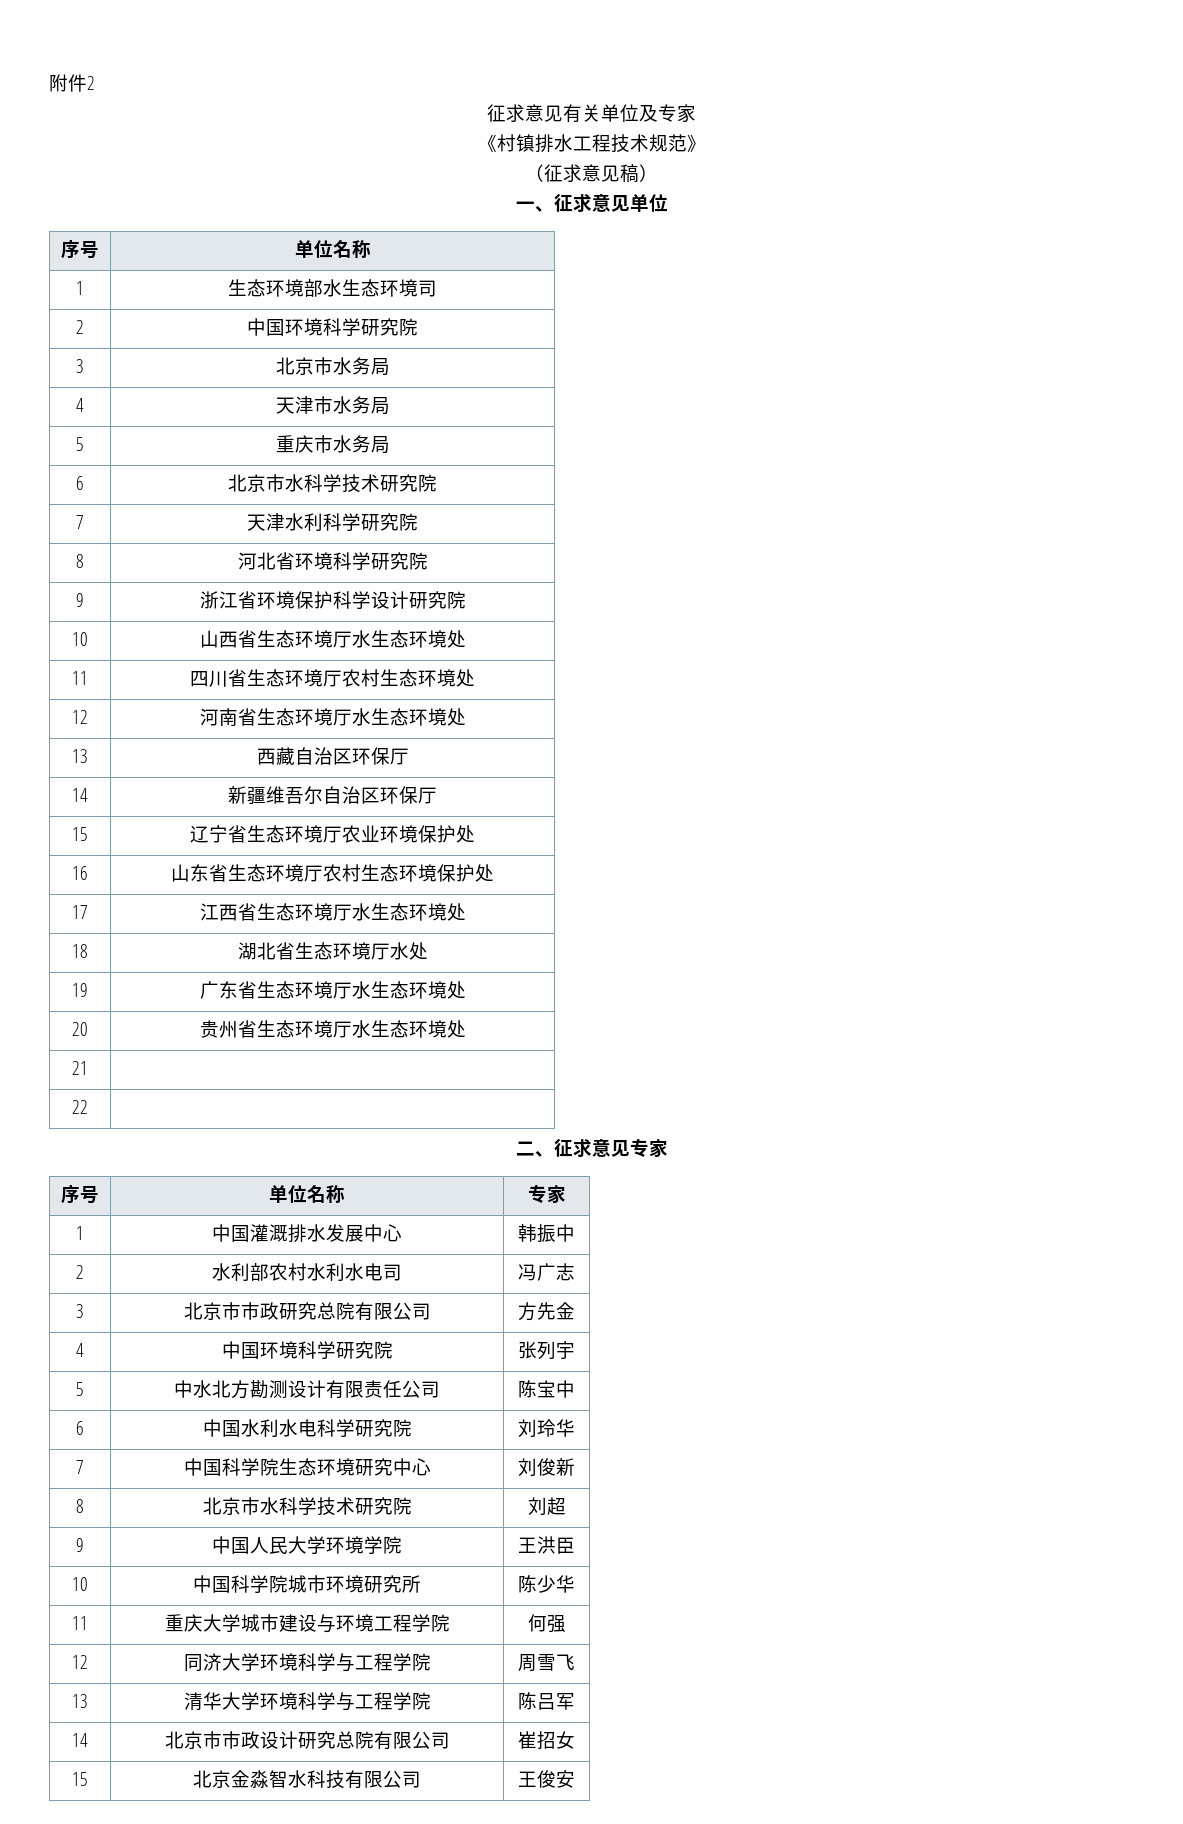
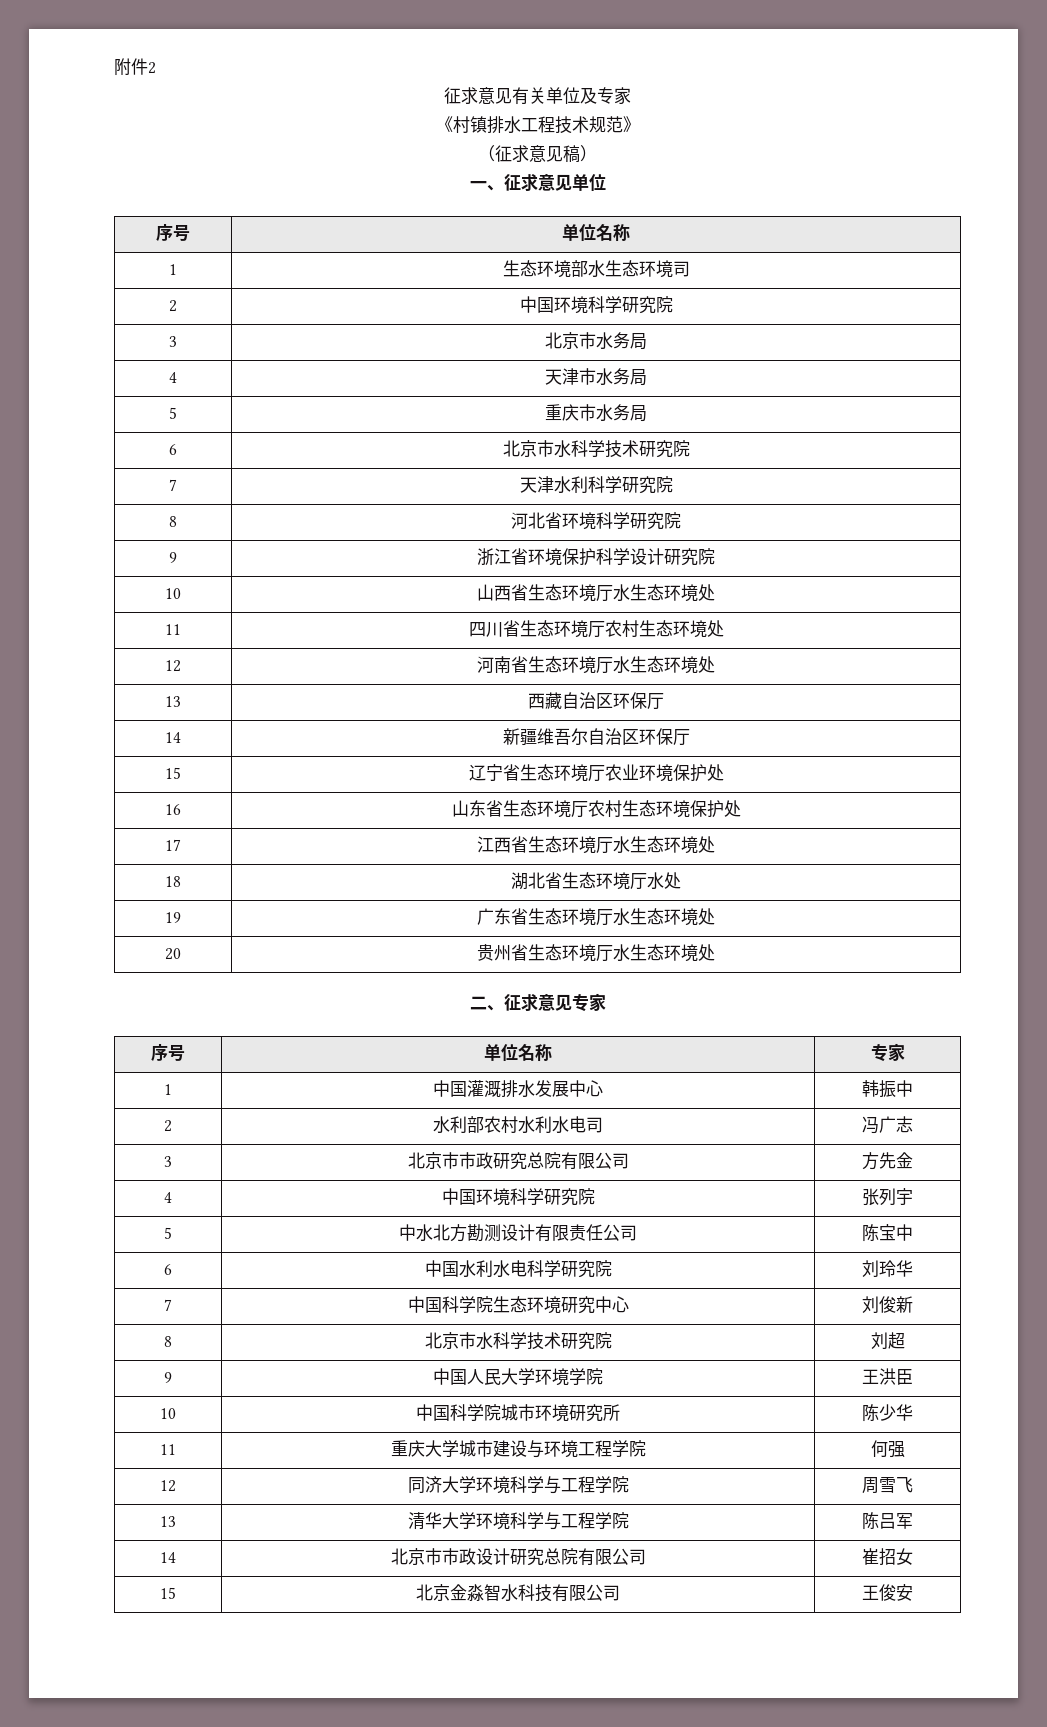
[72,1061,88,1075] [72,1100,88,1114] // 21 | // 22 | -> (715, 952) none

